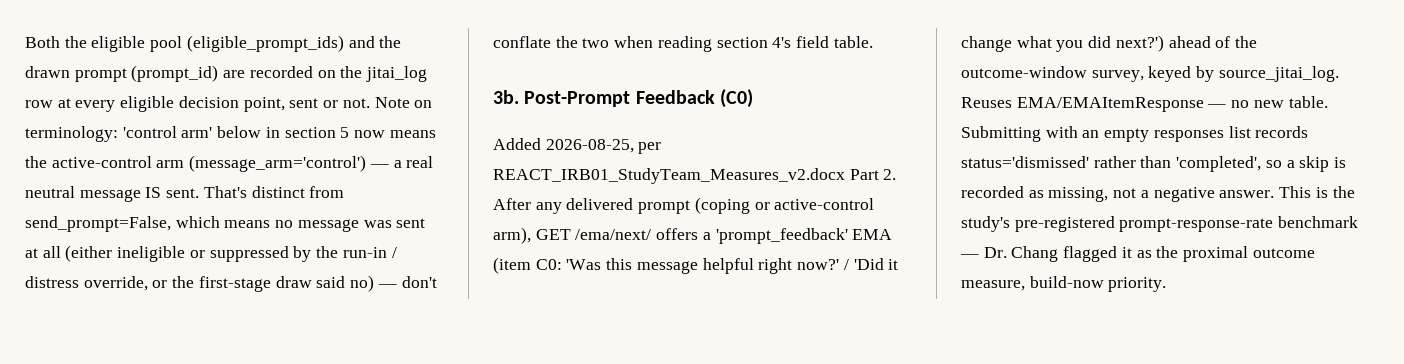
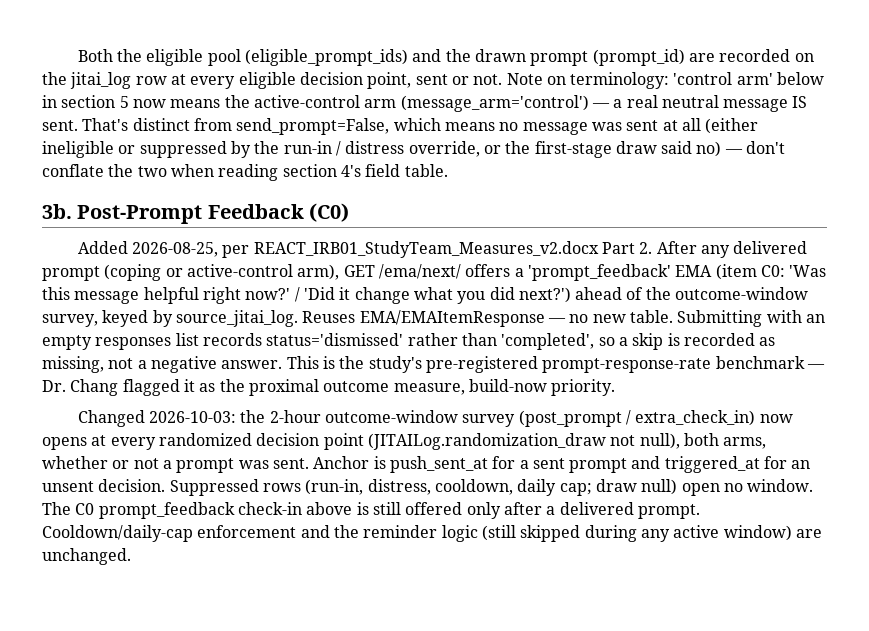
(1167, 284) none -> [77,410,793,427] [42,433,767,450] [42,456,811,473] [42,479,814,496] [42,502,700,519] [42,525,822,542] [42,548,131,565] // Changed 2026-10-03: the 2-hour outcome-window survey (post_prompt / extra_check_in) now opens at every randomized decision point (JITAILog.randomization_draw not null), both arms, whether or not a prompt was sent. Anchor is push_sent_at for a sent prompt and triggered_at for an unsent decision. Suppressed rows (run-in, distress, cooldown, daily cap; draw null) open no window. The C0 prompt_feedback check-in above is still offered only after a delivered prompt. Cooldown/daily-cap enforcement and the reminder logic (still skipped during any active window) are unchanged.

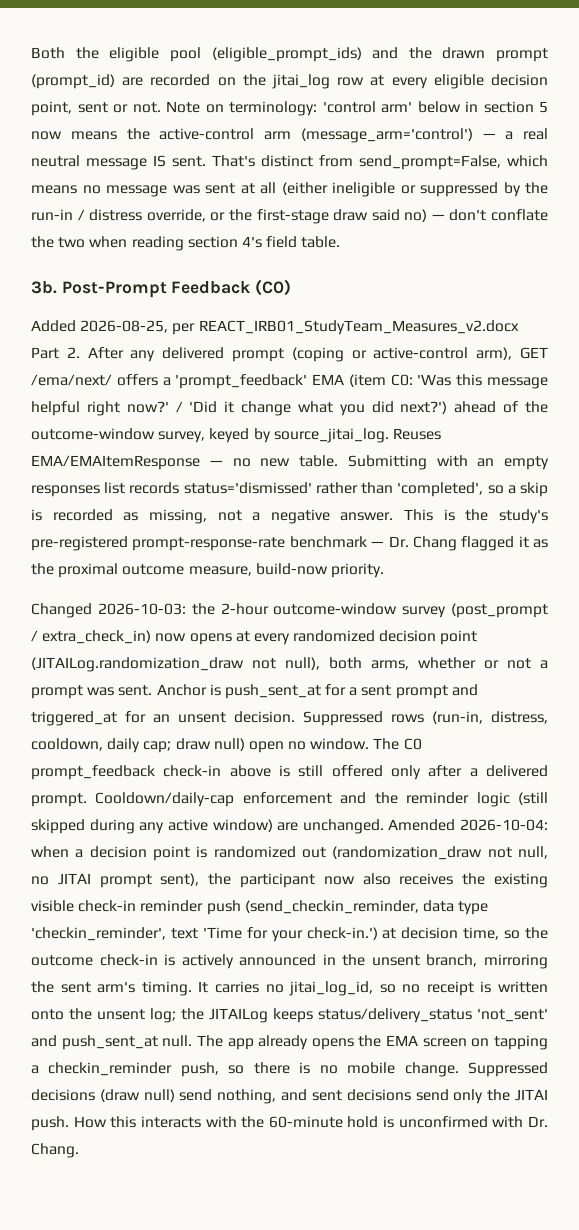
(131, 556) none -> [388,819,548,831] [31,846,548,861] [31,873,548,888] [31,900,489,915] [31,927,548,942] [31,954,548,969] [31,981,548,996] [31,1008,548,1023] [31,1035,548,1050] [31,1062,549,1077] [31,1089,548,1104] [31,1116,548,1131] [31,1143,79,1158] Amended 2026-10-04: when a decision point is randomized out (randomization_draw not null, no JITAI prompt sent), the participant now also receives the existing visible check-in reminder push (send_checkin_reminder, data type 'checkin_reminder', text 'Time for your check-in.') at decision time, so the outcome check-in is actively announced in the unsent branch, mirroring the sent arm's timing. It carries no jitai_log_id, so no receipt is written onto the unsent log; the JITAILog keeps status/delivery_status 'not_sent' and push_sent_at null. The app already opens the EMA screen on tapping a checkin_reminder push, so there is no mobile change. Suppressed decisions (draw null) send nothing, and sent decisions send only the JITAI push. How this interacts with the 60-minute hold is unconfirmed with Dr. Chang.

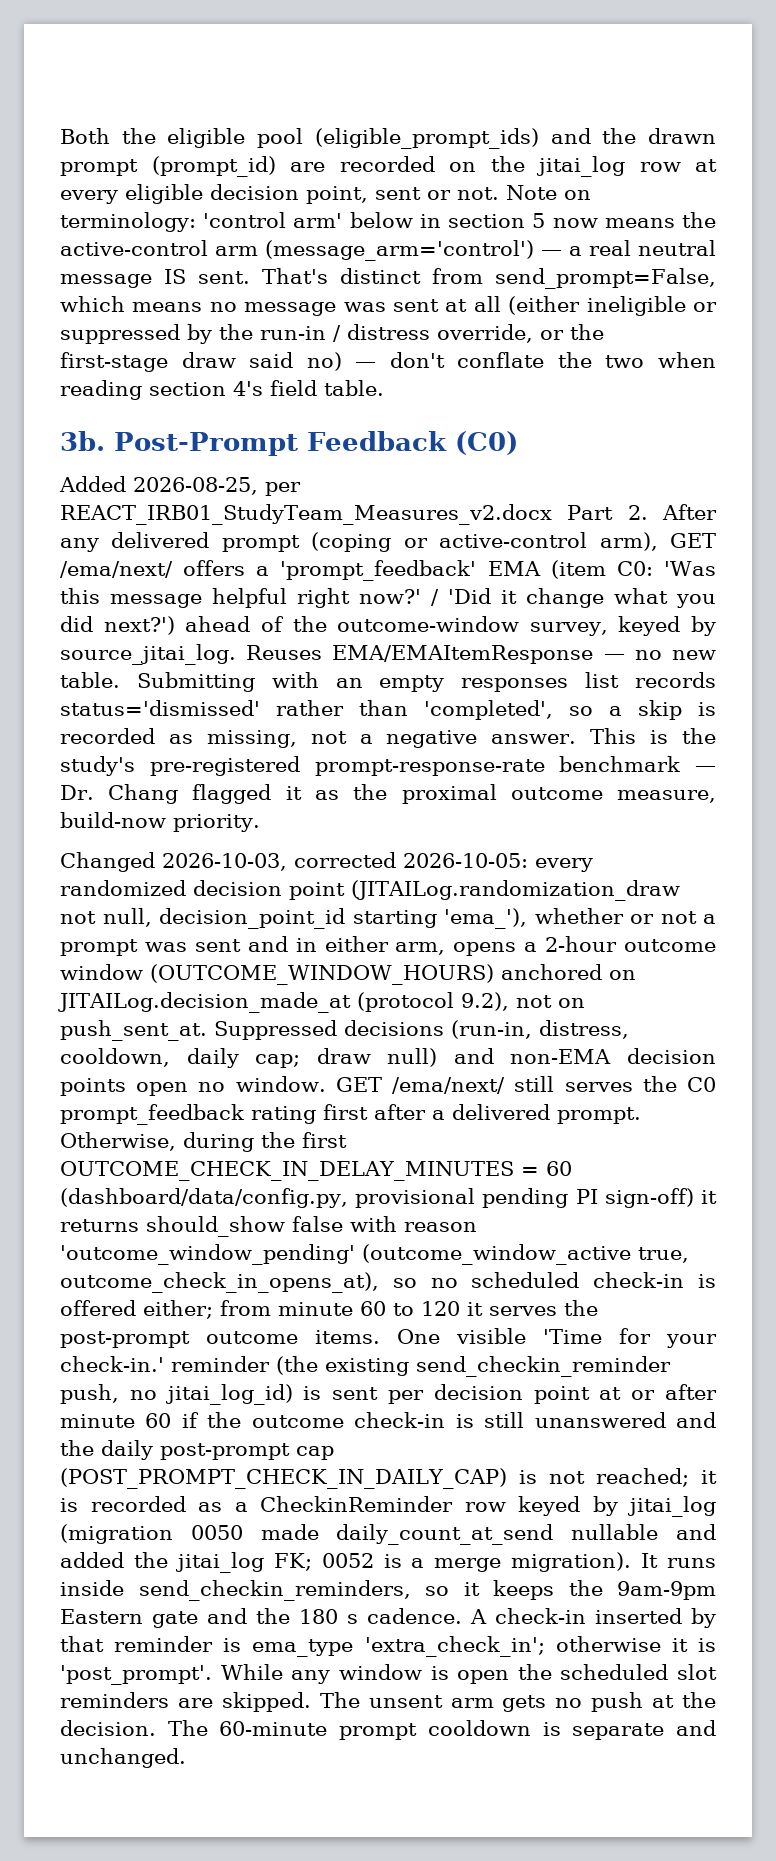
[97,603,548,618] [31,630,250,645] 2026-10-03: the 2-hour outcome-window survey (post_prompt / extra_check_in) now opens at -> [162,852,528,871] 2026-10-03, corrected 2026-10-05:
[285,657,409,670] null), both arms, -> [102,908,527,929] null, decision_point_id starting 'ema_'),
[118,684,478,699] [31,711,424,726] sent. Anchor is push_sent_at for a sent prompt and triggered_at for an unsent decision. Suppressed rows -> [194,936,716,956] [60,964,636,985] [58,992,585,1013] [60,1020,444,1041] sent and in either arm, opens a 2-hour outcome window (OUTCOME_WINDOW_HOURS) anchored on JITAILog.decision_made_at (protocol 9.2), not on push_sent_at. Suppressed decisions
[248,738,422,753] [31,765,548,780] [31,792,549,807] [31,819,548,834] [31,846,548,861] [31,873,548,888] [31,900,489,915] [31,927,548,942] [31,954,548,969] [31,981,548,996] [31,1008,548,1023] [31,1035,548,1050] [31,1062,549,1077] [31,1089,548,1104] [31,1116,548,1131] [31,1143,79,1158] open no window. The C0 prompt_feedback check-in above is still offered only after a delivered prompt. Cooldown/daily-cap enforcement and the reminder logic (still skipped during any active window) are unchanged. Amended 2026-10-04: when a decision point is randomized out (randomization_draw not null, no JITAI prompt sent), the participant now also receives the existing visible check-in reminder push (send_checkin_reminder, data type 'checkin_reminder', text 'Time for your check-in.') at decision time, so the outcome check-in is actively announced in the unsent branch, mirroring the sent arm's timing. It carries no jitai_log_id, so no receipt is written onto the unsent log; the JITAILog keeps status/delivery_status 'not_sent' and push_sent_at null. The app already opens the EMA screen on tapping a checkin_reminder push, so there is no mobile change. Suppressed decisions (draw null) send nothing, and sent decisions send only the JITAI push. How this interacts with the 60-minute hold is unconfirmed with Dr. Chang. -> [453,1048,716,1064] [60,1076,717,1096] [60,1104,641,1125] [60,1132,347,1152] [60,1161,572,1181] [60,1188,717,1208] [60,1216,477,1237] [60,1244,689,1265] [60,1272,716,1293] [60,1300,598,1319] [60,1328,717,1348] [60,1356,671,1377] [60,1384,717,1405] [60,1412,717,1428] [60,1440,334,1460] [60,1468,717,1489] [60,1496,716,1517] [60,1524,716,1545] [60,1552,716,1573] [60,1580,716,1601] [60,1608,716,1628] [60,1636,716,1657] [60,1664,717,1685] [60,1692,716,1712] [60,1720,716,1740] [60,1748,186,1768] and non-EMA decision points open no window. GET /ema/next/ still serves the C0 prompt_feedback rating first after a delivered prompt. Otherwise, during the first OUTCOME_CHECK_IN_DELAY_MINUTES = 60 (dashboard/data/config.py, provisional pending PI sign-off) it returns should_show false with reason 'outcome_window_pending' (outcome_window_active true, outcome_check_in_opens_at), so no scheduled check-in is offered either; from minute 60 to 120 it serves the post-prompt outcome items. One visible 'Time for your check-in.' reminder (the existing send_checkin_reminder push, no jitai_log_id) is sent per decision point at or after minute 60 if the outcome check-in is still unanswered and the daily post-prompt cap (POST_PROMPT_CHECK_IN_DAILY_CAP) is not reached; it is recorded as a CheckinReminder row keyed by jitai_log (migration 0050 made daily_count_at_send nullable and added the jitai_log FK; 0052 is a merge migration). It runs inside send_checkin_reminders, so it keeps the 9am-9pm Eastern gate and the 180 s cadence. A check-in inserted by that reminder is ema_type 'extra_check_in'; otherwise it is 'post_prompt'. While any window is open the scheduled slot reminders are skipped. The unsent arm gets no push at the decision. The 60-minute prompt cooldown is separate and unchanged.

